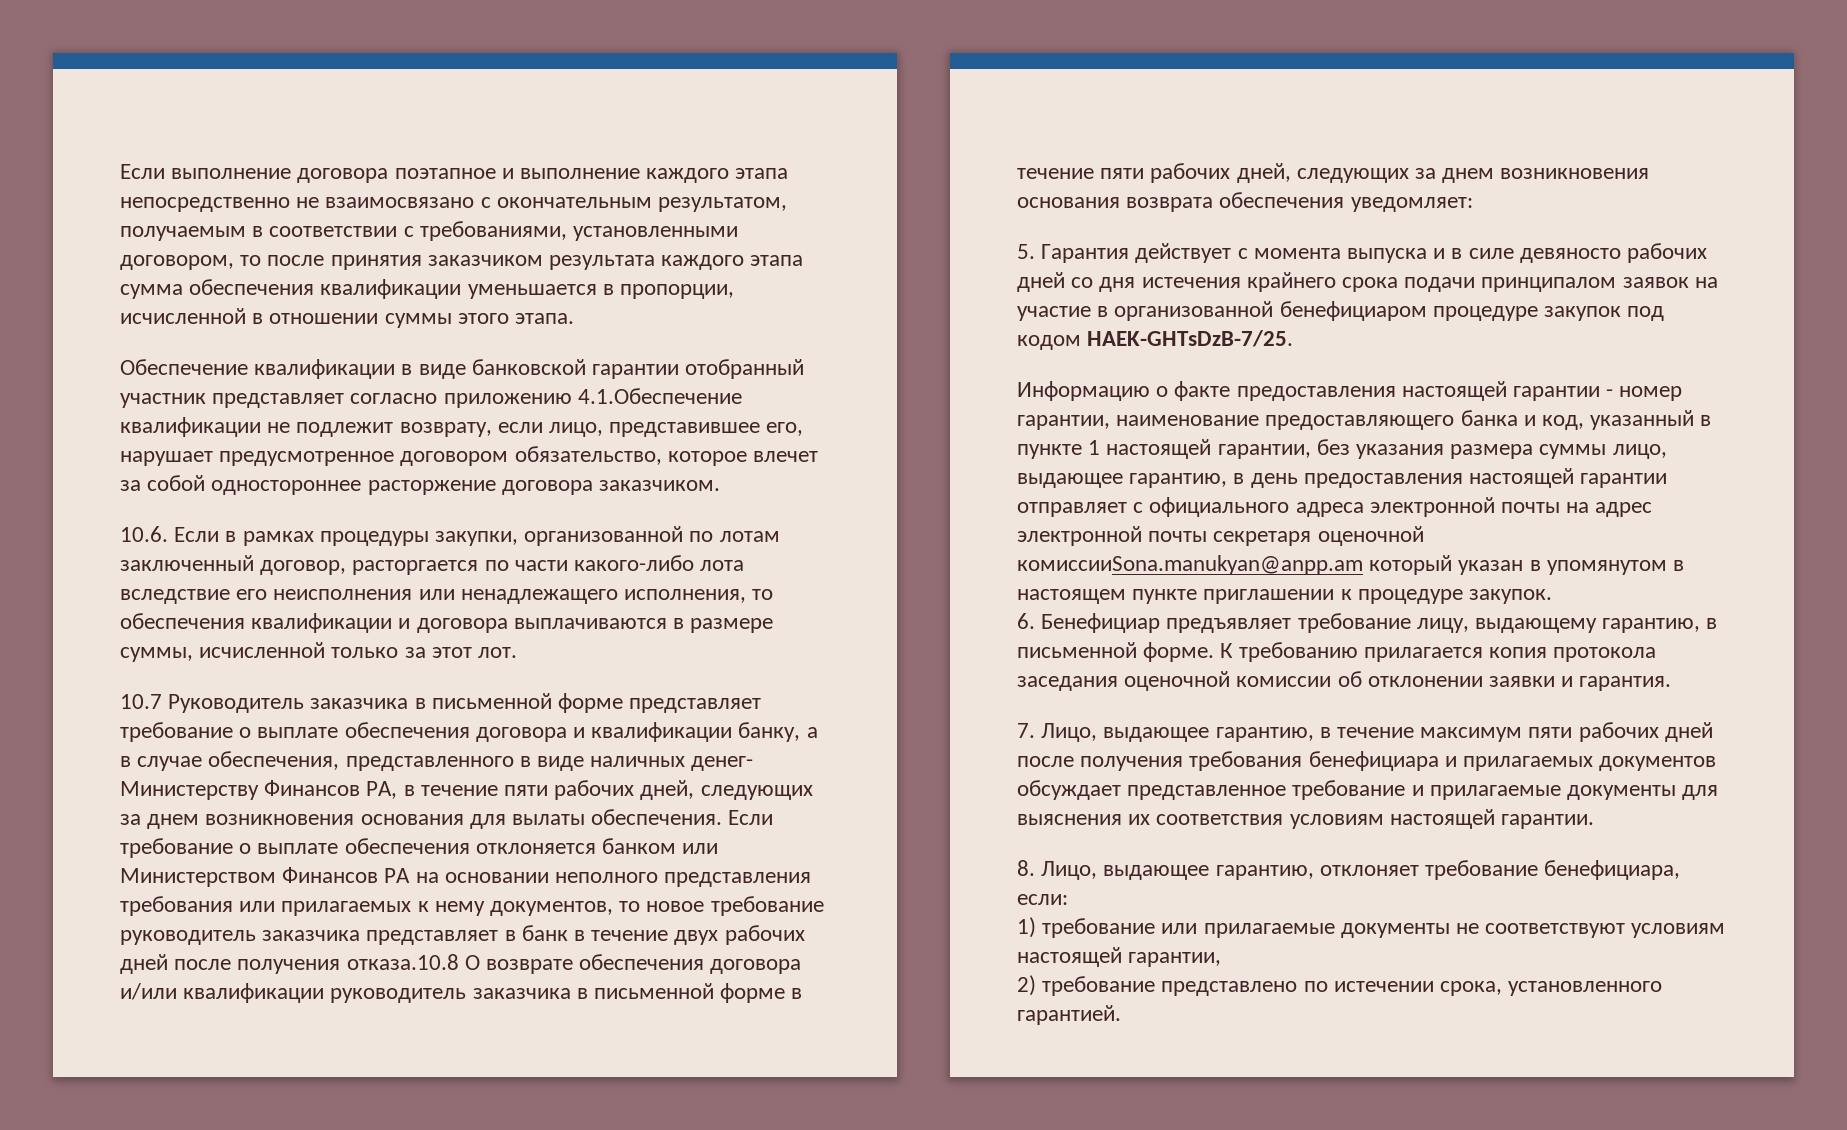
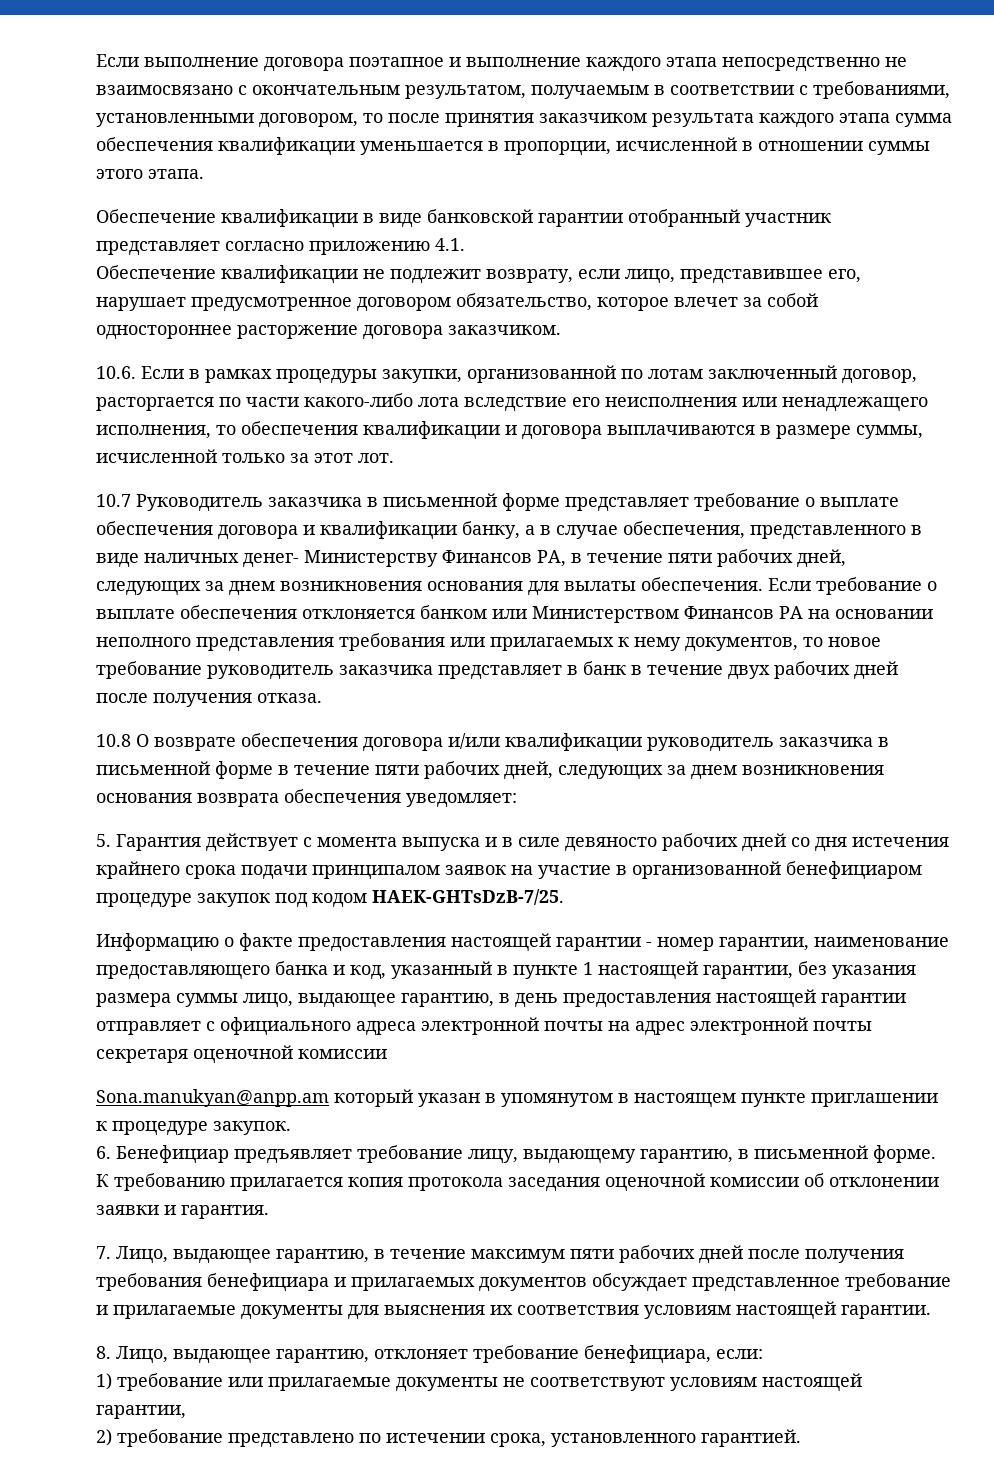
[577,388,742,404] 4.1.Обеспечение -> [435,238,465,251] [96,265,216,279] 4.1. // Обеспечение
[346,954,459,970] отказа.10.8 -> [257,693,322,703] [96,734,131,747] отказа. // 10.8
[1017,555,1363,575] комиссииSona.manukyan@anpp.am -> [298,1049,387,1059] [96,1089,329,1107] комиссии // Sona.manukyan@anpp.am

